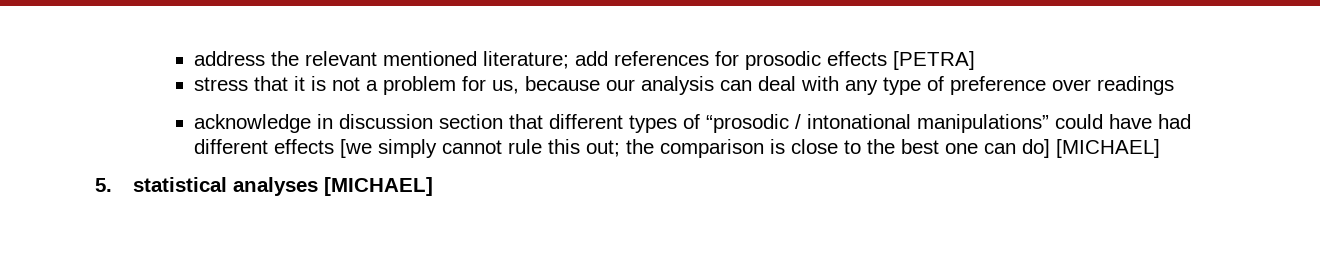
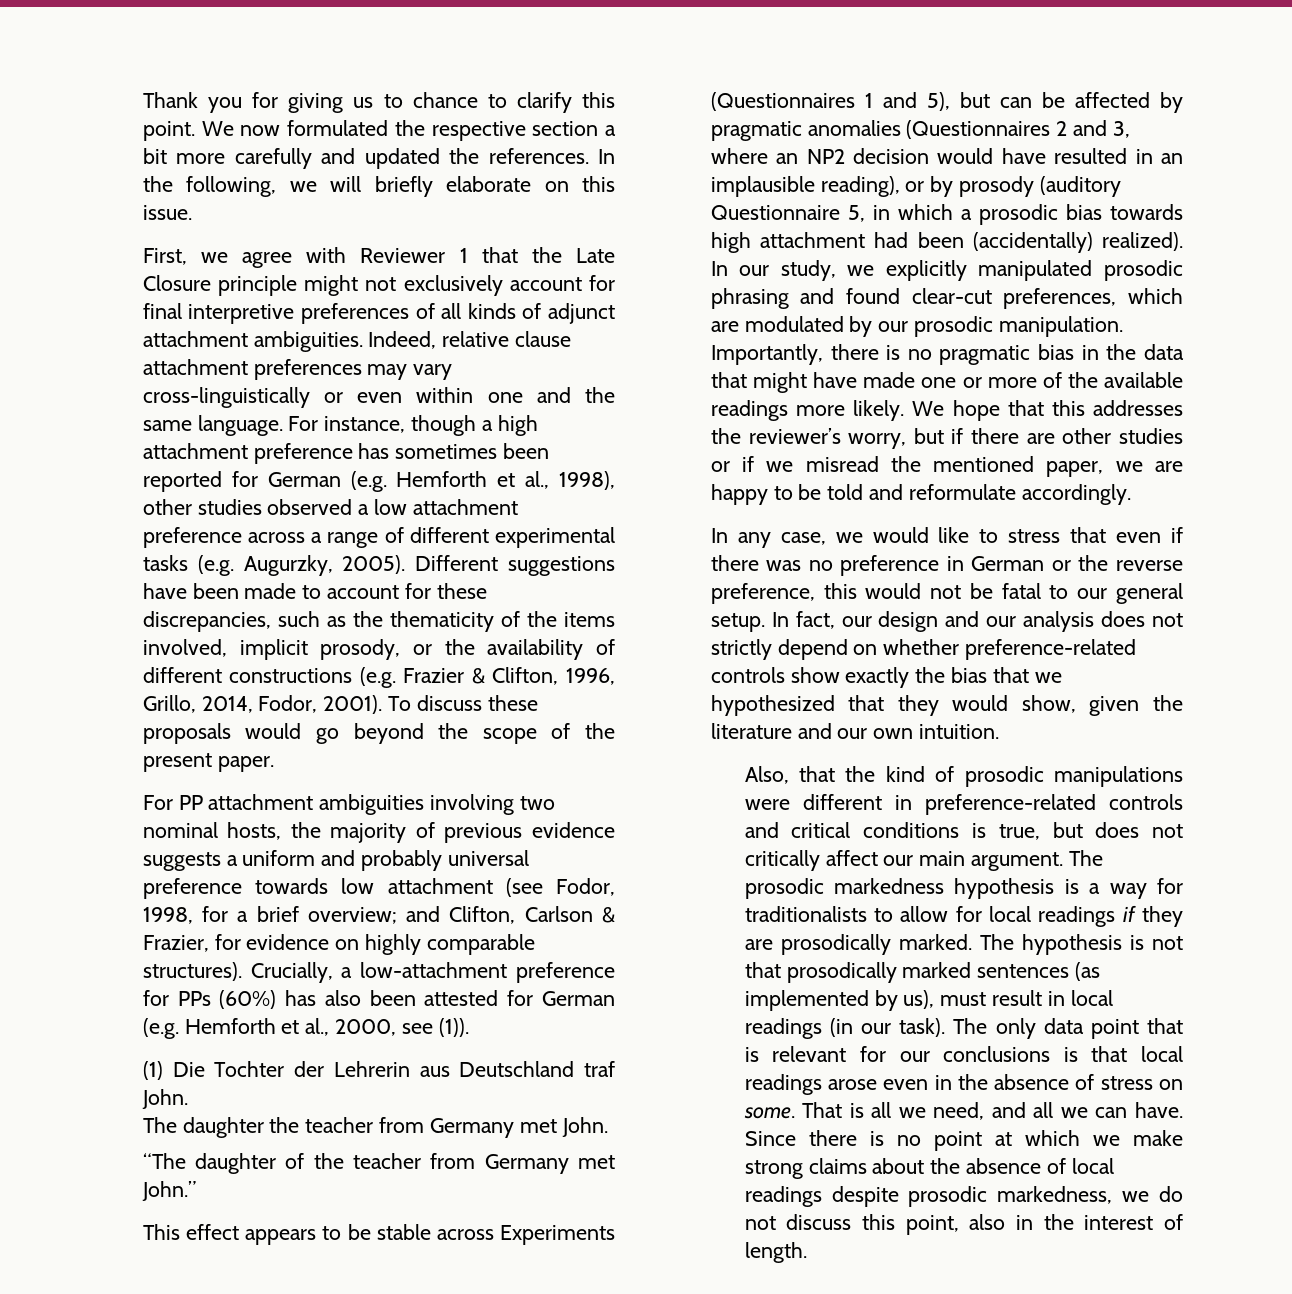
[194,51,976,70] [194,76,1175,95] [194,114,1192,133] [194,139,1161,158] [95,177,434,196] address the relevant mentioned literature; add references for prosodic effects [PETRA] // stress that it is not a problem for us, because our analysis can deal with any type of preference over readings // acknowledge in discussion section that different types of “prosodic / intonational manipulations” could have had different effects [we simply cannot rule this out; the comparison is close to the best one can do] [MICHAEL] // 5. statistical analyses [MICHAEL] -> [142,92,615,113] [142,120,616,141] [142,148,615,169] [142,176,615,197] [142,205,192,220] [142,247,616,268] [142,275,615,296] [142,303,615,324] [142,331,572,352] [142,359,453,380] [142,387,615,408] [142,415,538,436] [142,443,550,464] [142,471,616,492] [142,499,518,515] [142,527,615,548] [142,555,615,576] [142,583,487,599] [142,611,615,632] [142,639,616,660] [142,667,615,688] [142,695,538,714] [142,723,615,744] [142,753,274,772] [142,794,555,815] [142,822,615,843] [142,850,529,871] [142,878,616,899] [142,906,616,924] [142,934,535,955] [142,962,615,983] [142,990,616,1009] [142,1018,469,1039] [142,1061,615,1080] [141,1089,188,1109] [142,1117,608,1138] [142,1153,615,1174] [141,1181,196,1201] [142,1224,616,1245] [710,92,1183,113] [710,120,1130,141] [710,148,1183,164] [710,176,1121,197] [710,204,1183,225] [710,232,1183,253] [710,260,1183,281] [710,288,1183,309] [710,316,1123,337] [710,344,1185,365] [710,372,1183,393] [710,400,1183,421] [710,428,1184,449] [710,456,1183,477] [710,484,1131,505] [710,527,1183,548] [710,555,1184,576] [710,583,1183,604] [710,611,1183,632] [710,639,1137,660] [710,667,1062,688] [710,695,1183,716] [710,723,1000,739] [744,766,1183,787] [744,794,1183,815] [744,822,1183,840] [744,850,1103,871] [744,878,1183,899] [744,905,1183,927] [744,934,1183,955] [744,962,1100,983] [744,990,1113,1011] [744,1018,1183,1039] [744,1046,1183,1062] [744,1074,1183,1095] [743,1102,1183,1120] [744,1130,1183,1151] [744,1158,1114,1179] [744,1186,1183,1207] [744,1214,1183,1235] [744,1242,807,1263] Thank you for giving us to chance to clarify this point. We now formulated the respective section a bit more carefully and updated the references. In the following, we will briefly elaborate on this issue. // First, we agree with Reviewer 1 that the Late Closure principle might not exclusively account for final interpretive preferences of all kinds of adjunct attachment ambiguities. Indeed, relative clause attachment preferences may vary cross-linguistically or even within one and the same language. For instance, though a high attachment preference has sometimes been reported for German (e.g. Hemforth et al., 1998), other studies observed a low attachment preference across a range of different experimental tasks (e.g. Augurzky, 2005). Different suggestions have been made to account for these discrepancies, such as the thematicity of the items involved, implicit prosody, or the availability of different constructions (e.g. Frazier & Clifton, 1996, Grillo, 2014, Fodor, 2001). To discuss these proposals would go beyond the scope of the present paper. // For PP attachment ambiguities involving two nominal hosts, the majority of previous evidence suggests a uniform and probably universal preference towards low attachment (see Fodor, 1998, for a brief overview; and Clifton, Carlson & Frazier, for evidence on highly comparable structures). Crucially, a low-attachment preference for PPs (60%) has also been attested for German (e.g. Hemforth et al., 2000, see (1)). // (1) Die Tochter der Lehrerin aus Deutschland traf John. // The daughter the teacher from Germany met John. // “The daughter of the teacher from Germany met John.” // This effect appears to be stable across Experiments (Questionnaires 1 and 5), but can be affected by pragmatic anomalies (Questionnaires 2 and 3, where an NP2 decision would have resulted in an implausible reading), or by prosody (auditory Questionnaire 5, in which a prosodic bias towards high attachment had been (accidentally) realized). In our study, we explicitly manipulated prosodic phrasing and found clear-cut preferences, which are modulated by our prosodic manipulation. Importantly, there is no pragmatic bias in the data that might have made one or more of the available readings more likely. We hope that this addresses the reviewer’s worry, but if there are other studies or if we misread the mentioned paper, we are happy to be told and reformulate accordingly. // In any case, we would like to stress that even if there was no preference in German or the reverse preference, this would not be fatal to our general setup. In fact, our design and our analysis does not strictly depend on whether preference-related controls show exactly the bias that we hypothesized that they would show, given the literature and our own intuition. // Also, that the kind of prosodic manipulations were different in preference-related controls and critical conditions is true, but does not critically affect our main argument. The prosodic markedness hypothesis is a way for traditionalists to allow for local readings if they are prosodically marked. The hypothesis is not that prosodically marked sentences (as implemented by us), must result in local readings (in our task). The only data point that is relevant for our conclusions is that local readings arose even in the absence of stress on some. That is all we need, and all we can have. Since there is no point at which we make strong claims about the absence of local readings despite prosodic markedness, we do not discuss this point, also in the interest of length.

